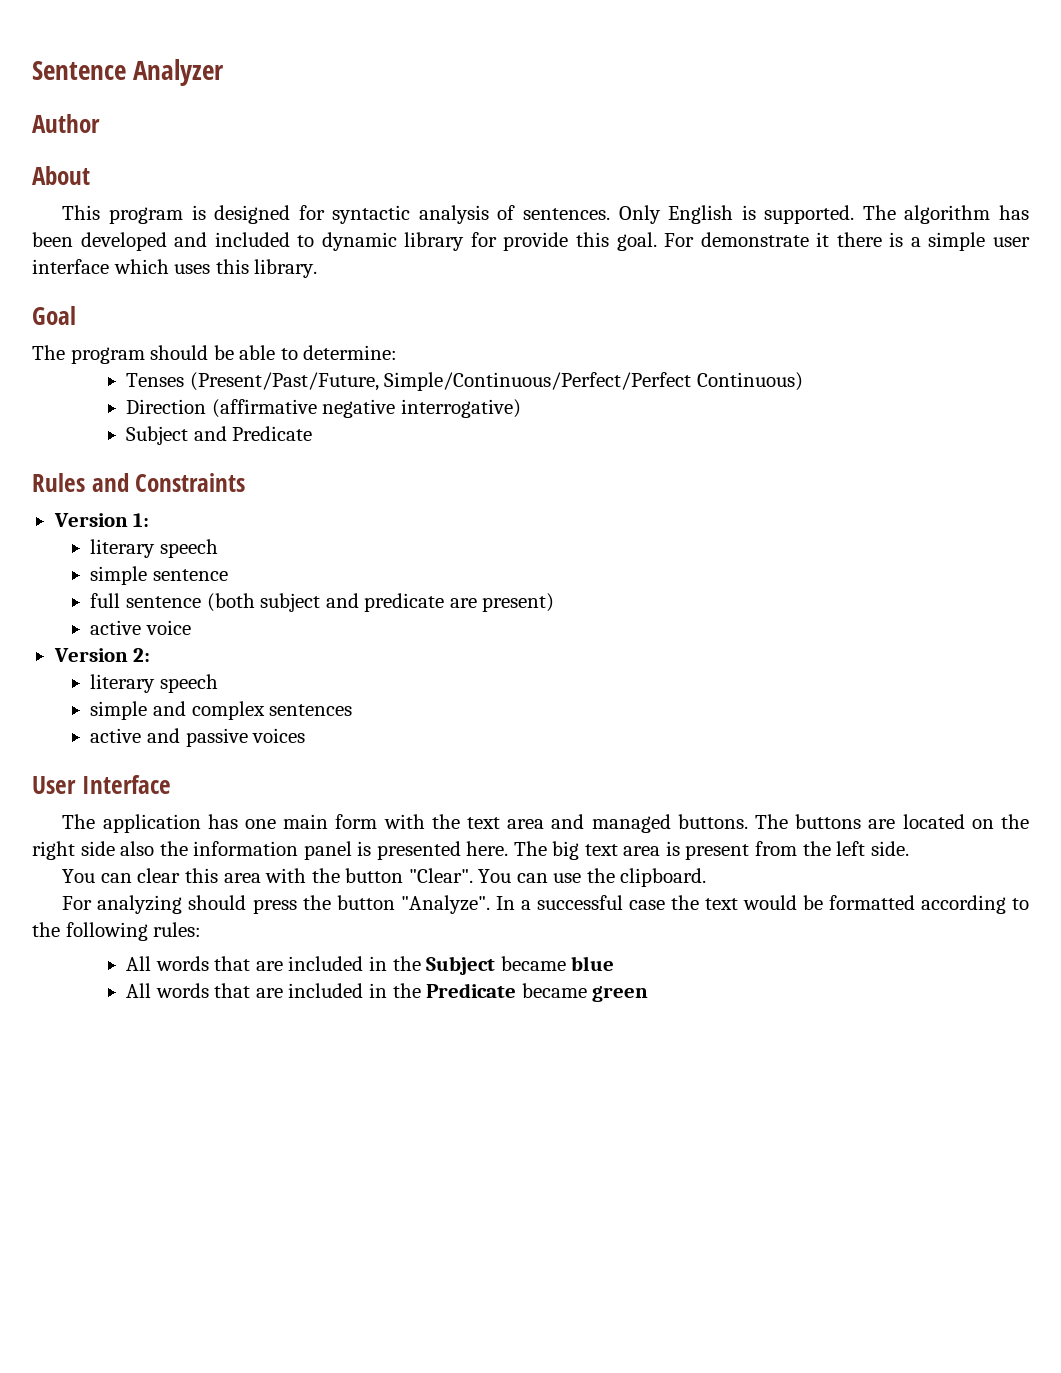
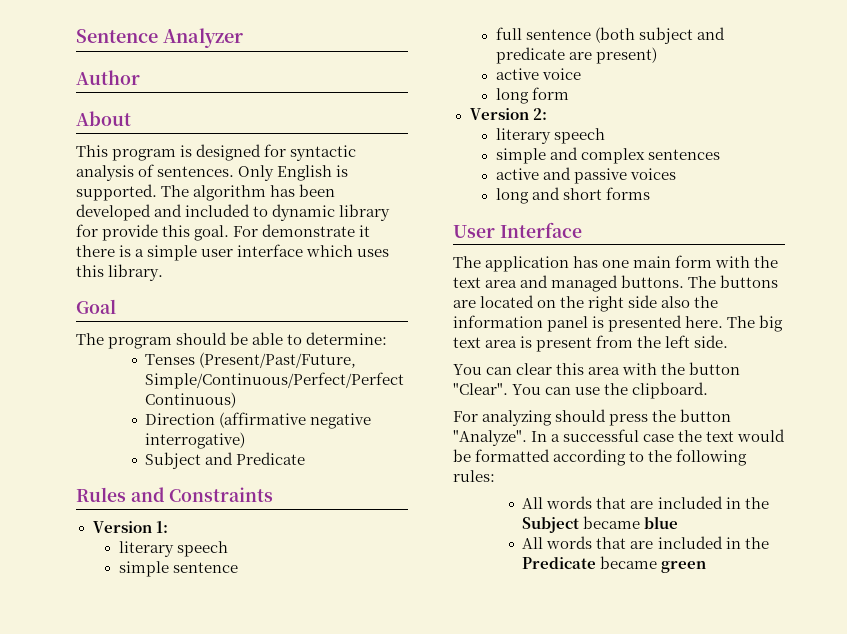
(191, 627) none -> [495,87,569,104] // long form
(306, 735) none -> [495,187,651,204] // long and short forms

